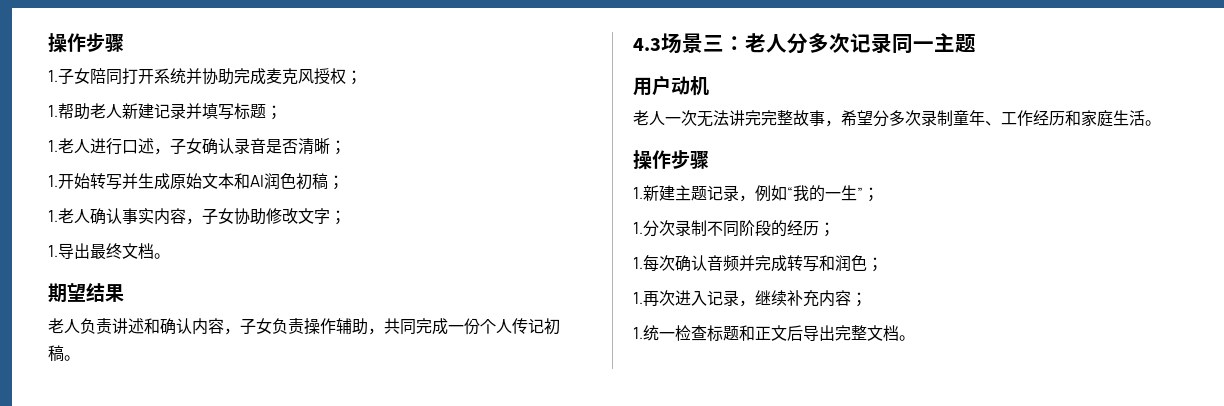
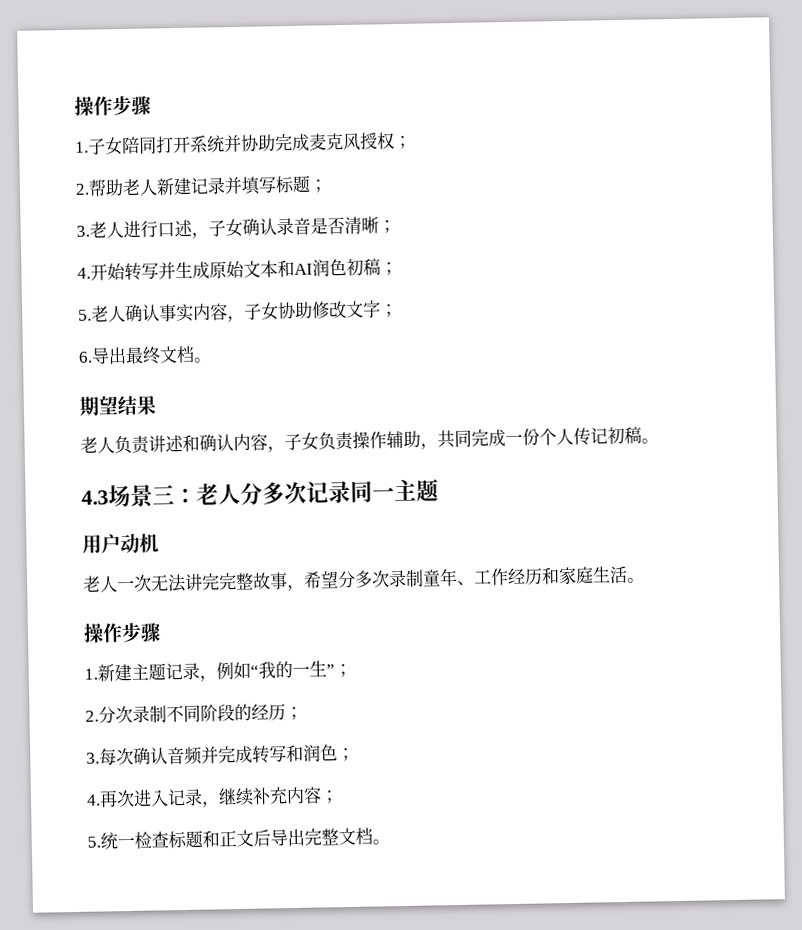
[48,105,58,117] 1. -> [75,183,90,195] 2.
[48,140,58,152] 1. -> [76,225,90,237] 3.
[48,175,58,187] 1. -> [77,267,91,279] 4.
[48,210,58,222] 1. -> [78,309,92,321] 5.
[48,245,58,257] 1. -> [78,351,93,363] 6.
[633,222,643,234] 1. -> [85,710,99,722] 2.
[633,257,643,269] 1. -> [86,752,100,764] 3.
[633,292,643,304] 1. -> [86,794,101,806] 4.
[633,327,643,339] 1. -> [87,836,101,848] 5.

